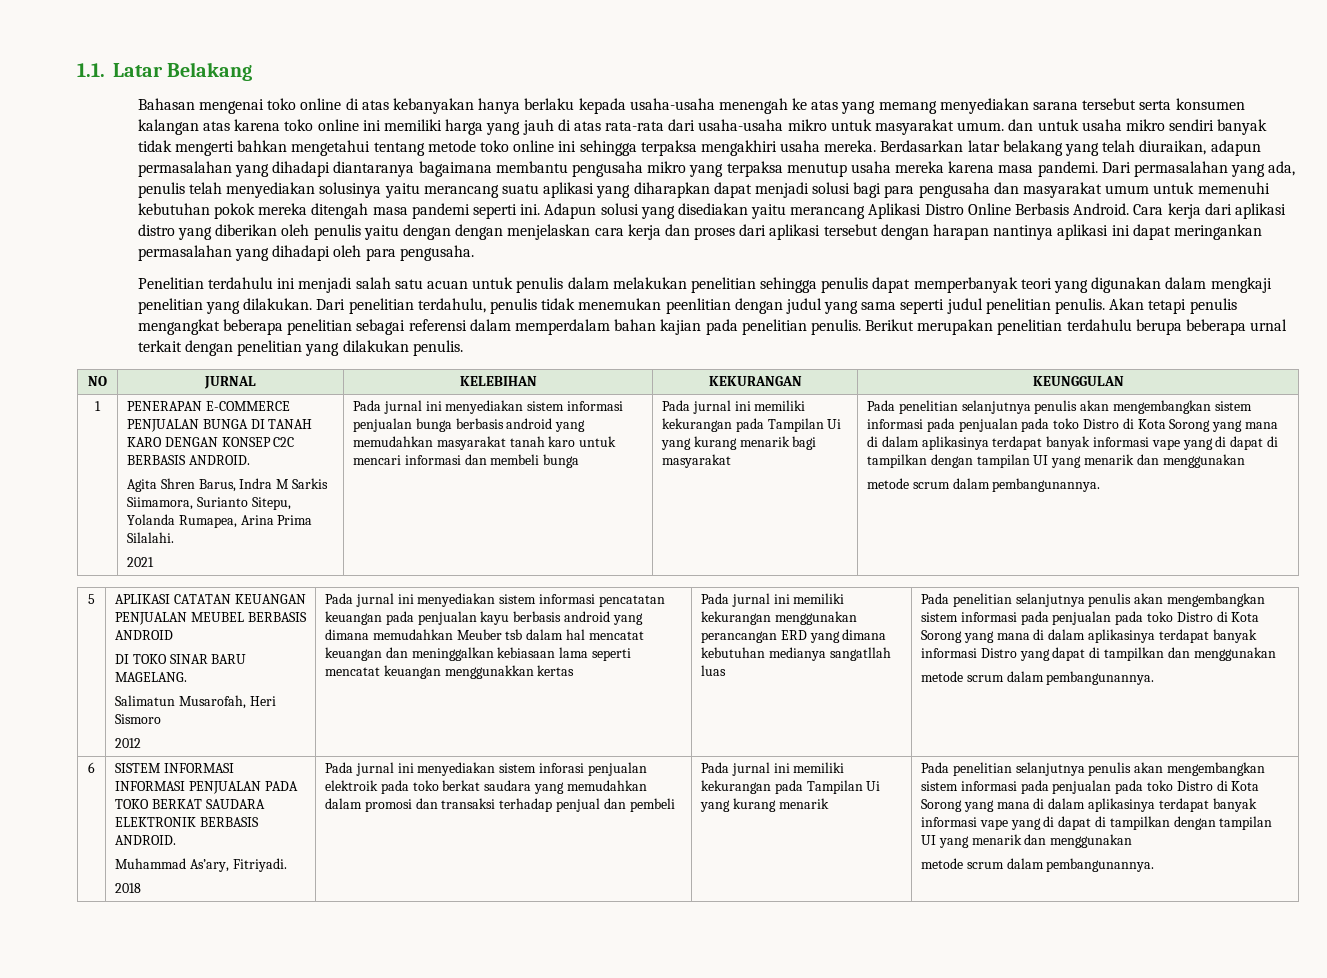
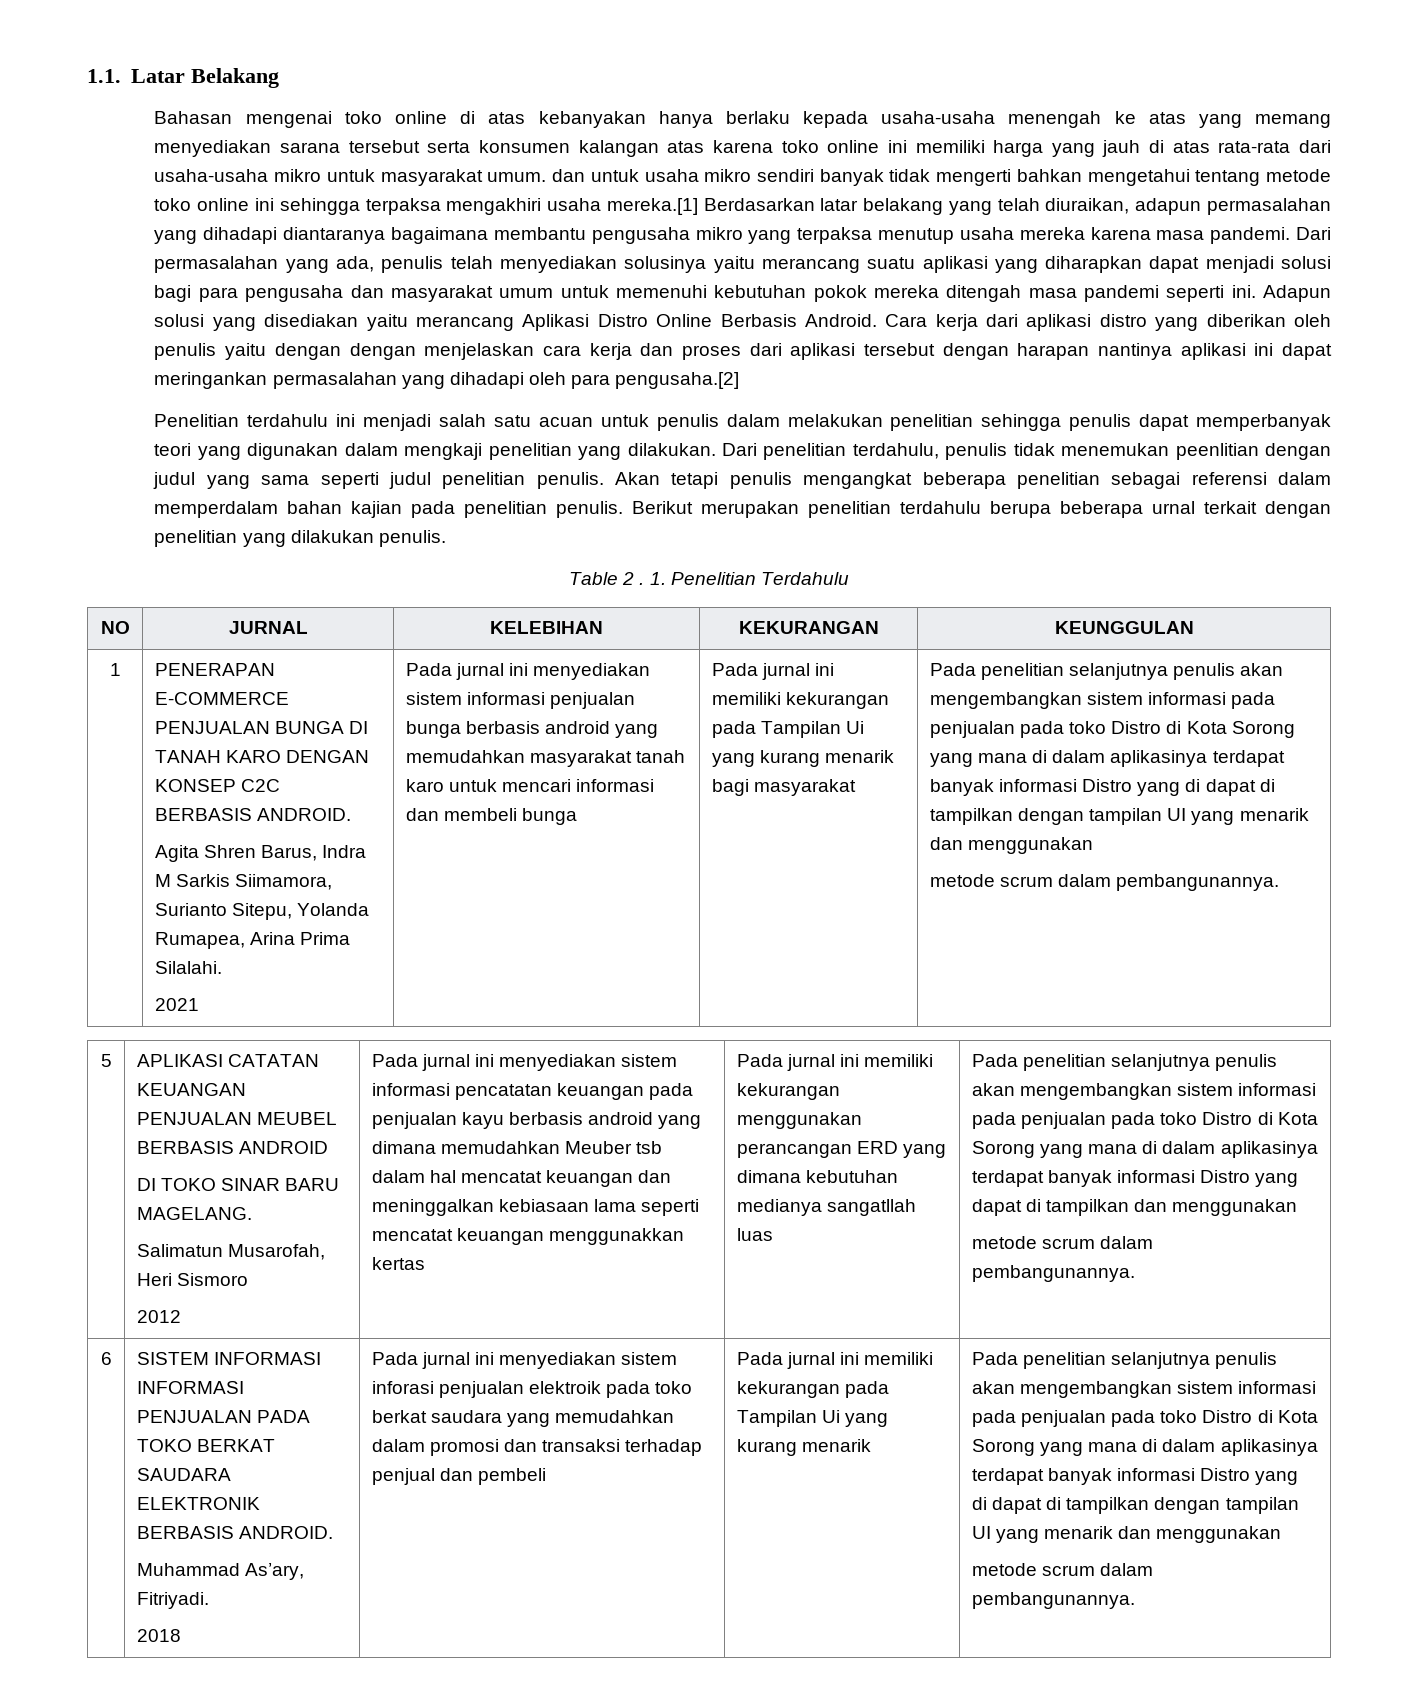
[824,140,877,152] mereka. -> [606,198,698,215] mereka.[1]
[399,245,474,261] pengusaha. -> [615,372,740,389] pengusaha.[2]
(463, 348) none -> [569,572,849,585] // Table 2 . 1. Penelitian Terdahulu
[1151,439,1180,450] vape -> [1082,779,1133,792] Distro
[979,819,1008,830] vape -> [1200,1468,1251,1481] Distro

